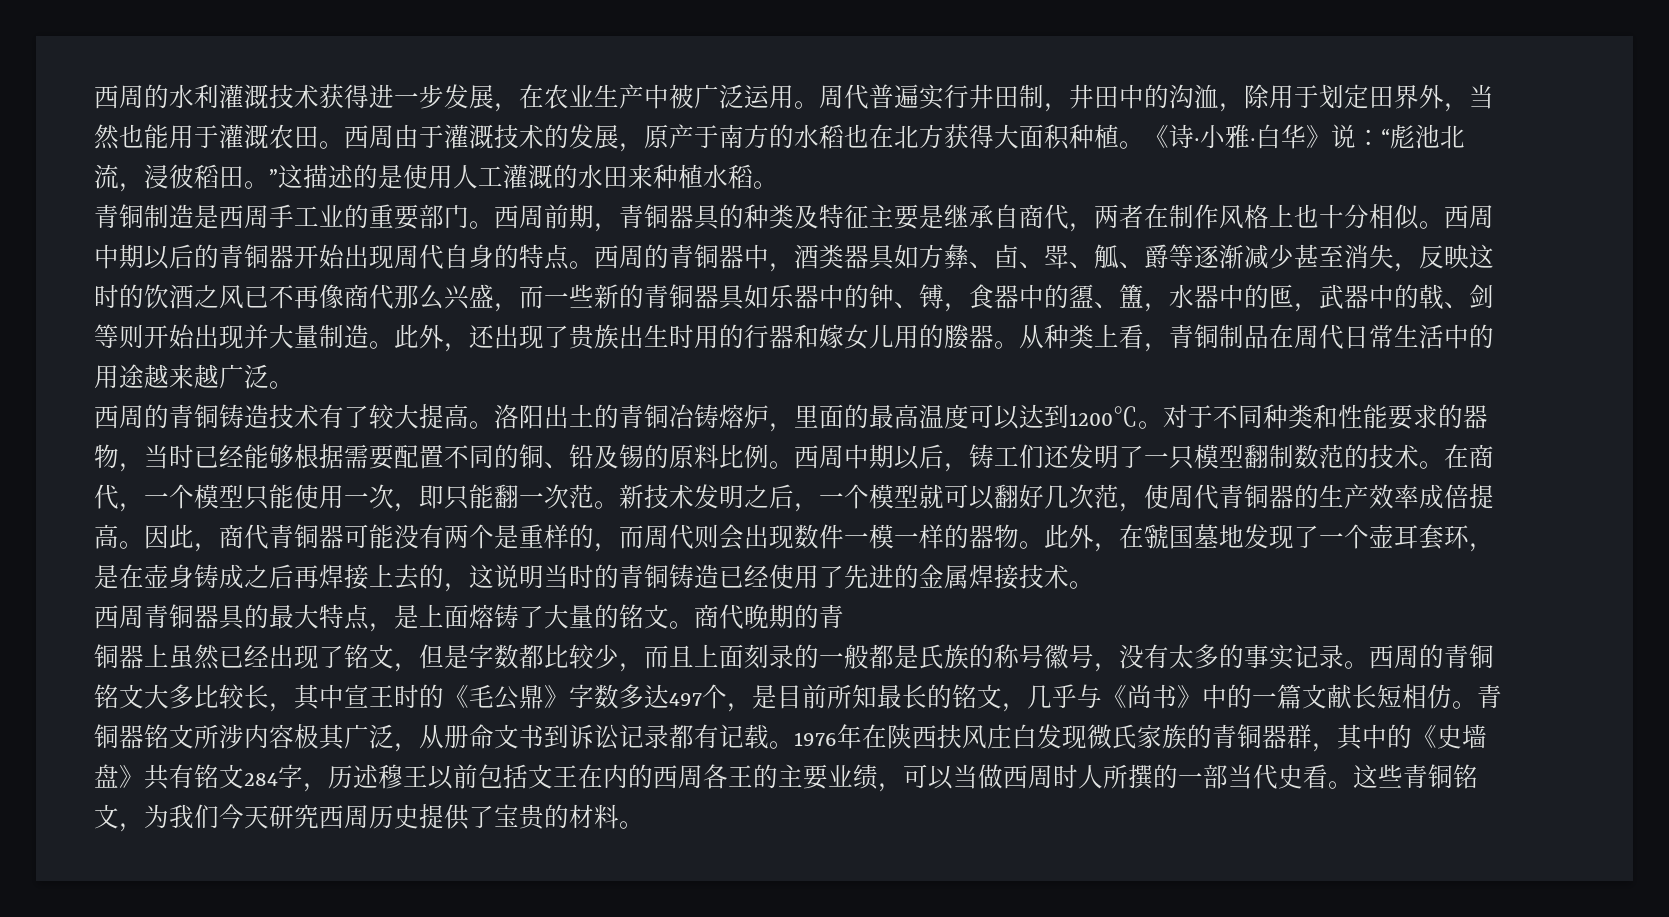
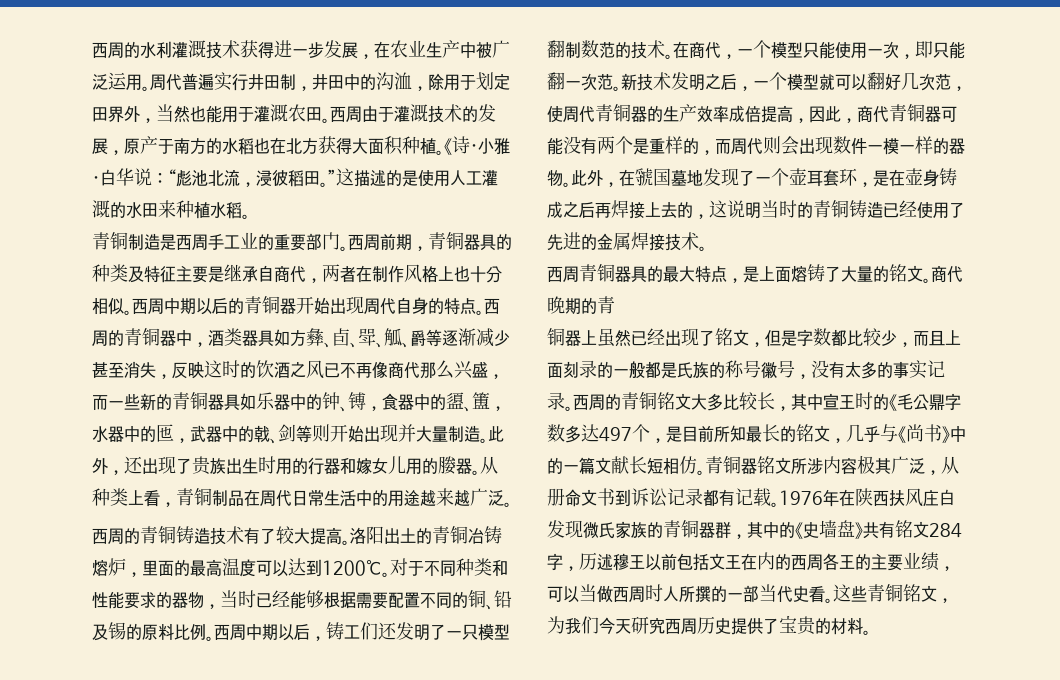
[1306,125,1331,148] 》 -> (134, 177) none
[119,541,144,549] 。 -> [793,118,809,123] ，
[544,685,569,708] 》 -> (945, 402) none

